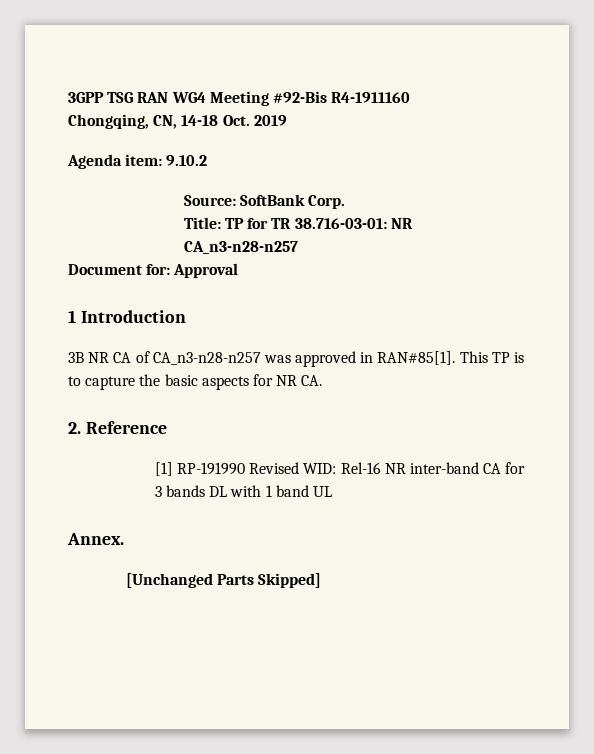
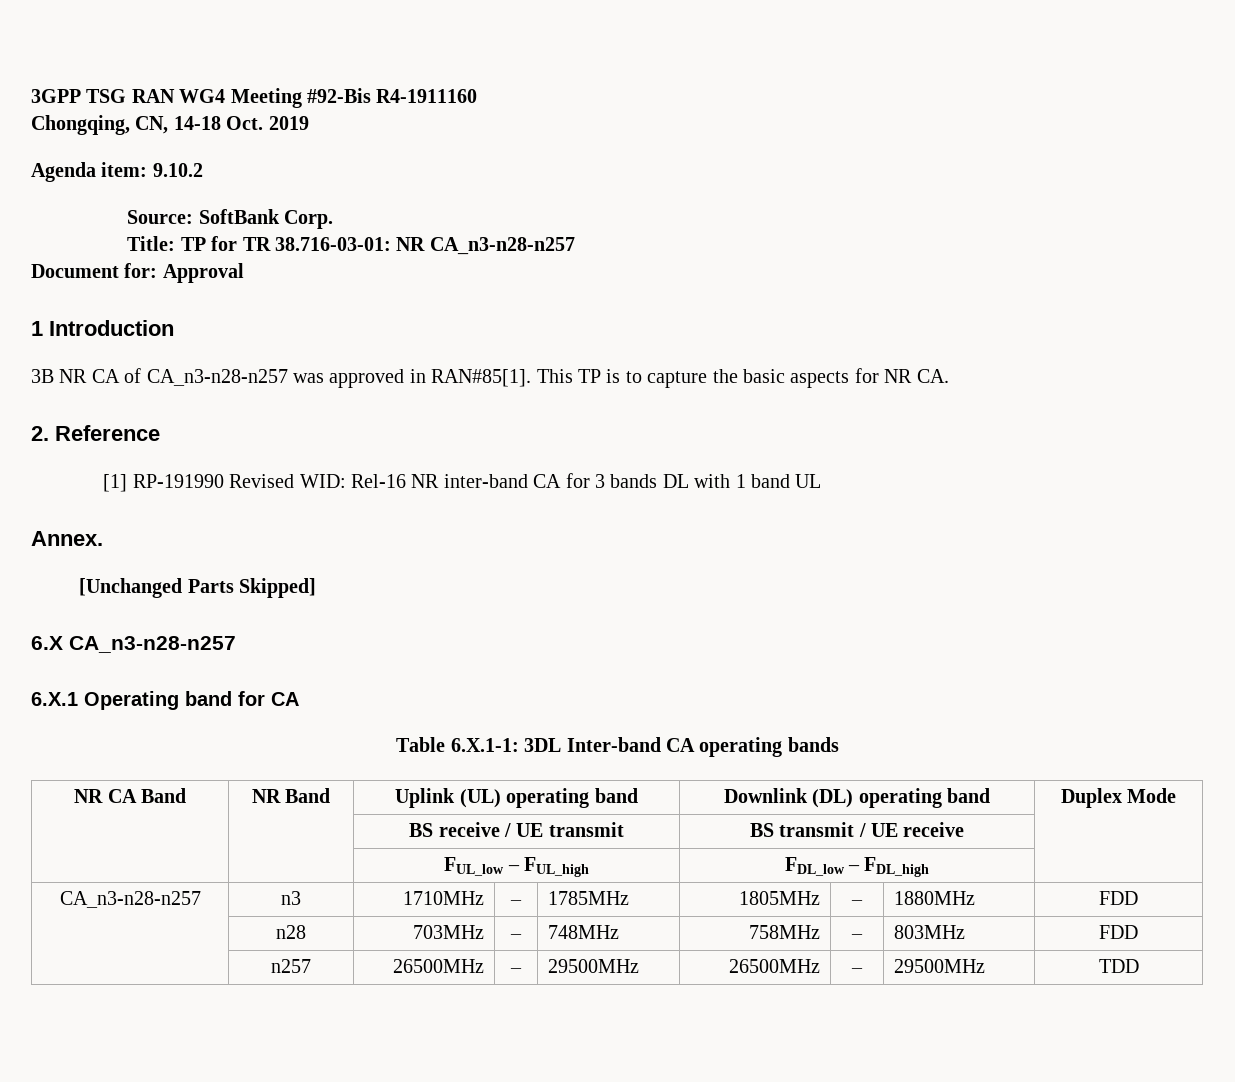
(322, 580) none -> [31,636,236,653] [31,691,299,710] [396,737,839,757] [74,788,186,803] [251,788,331,803] [395,788,638,808] [723,788,991,808] [1060,788,1177,808] [409,822,624,837] [749,822,965,837] [444,857,589,877] [784,857,930,877] [59,891,201,908] [281,891,301,905] [403,891,485,905] [510,900,522,905] [547,891,629,905] [739,891,821,905] [851,900,863,905] [893,891,975,905] [1099,891,1138,905] [276,925,306,939] [413,925,485,939] [510,934,522,939] [547,925,619,939] [749,925,821,939] [851,934,863,939] [893,925,965,939] [1099,925,1138,939] [271,959,311,973] [393,959,485,973] [510,968,522,973] [547,959,639,973] [729,959,821,973] [851,968,863,973] [893,959,985,973] [1098,959,1139,973] // 6.X CA_n3-n28-n257 // 6.X.1 Operating band for CA // Table 6.X.1-1: 3DL Inter-band CA operating bands // NR CA Band | NR Band | Uplink (UL) operating band | Downlink (DL) operating band | Duplex Mode // | | BS receive / UE transmit | BS transmit / UE receive | // | | FUL_low – FUL_high | FDL_low – FDL_high | // CA_n3-n28-n257 | n3 | 1710MHz | – | 1785MHz | 1805MHz | – | 1880MHz | FDD // | n28 | 703MHz | – | 748MHz | 758MHz | – | 803MHz | FDD // | n257 | 26500MHz | – | 29500MHz | 26500MHz | – | 29500MHz | TDD

